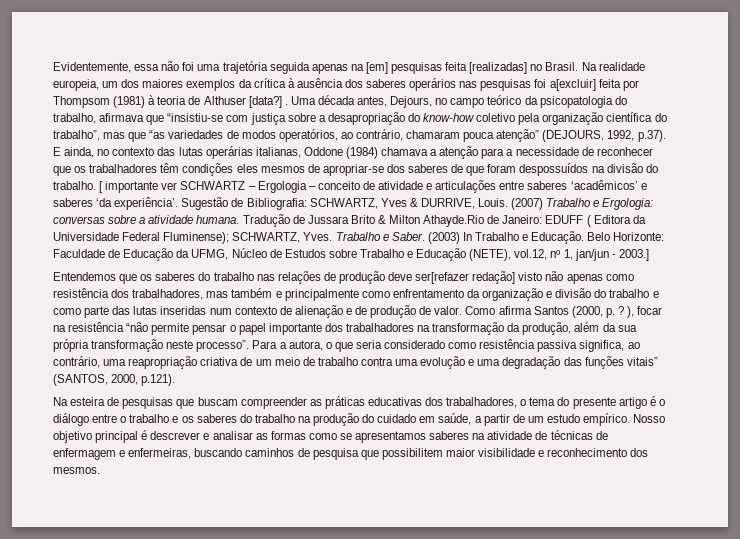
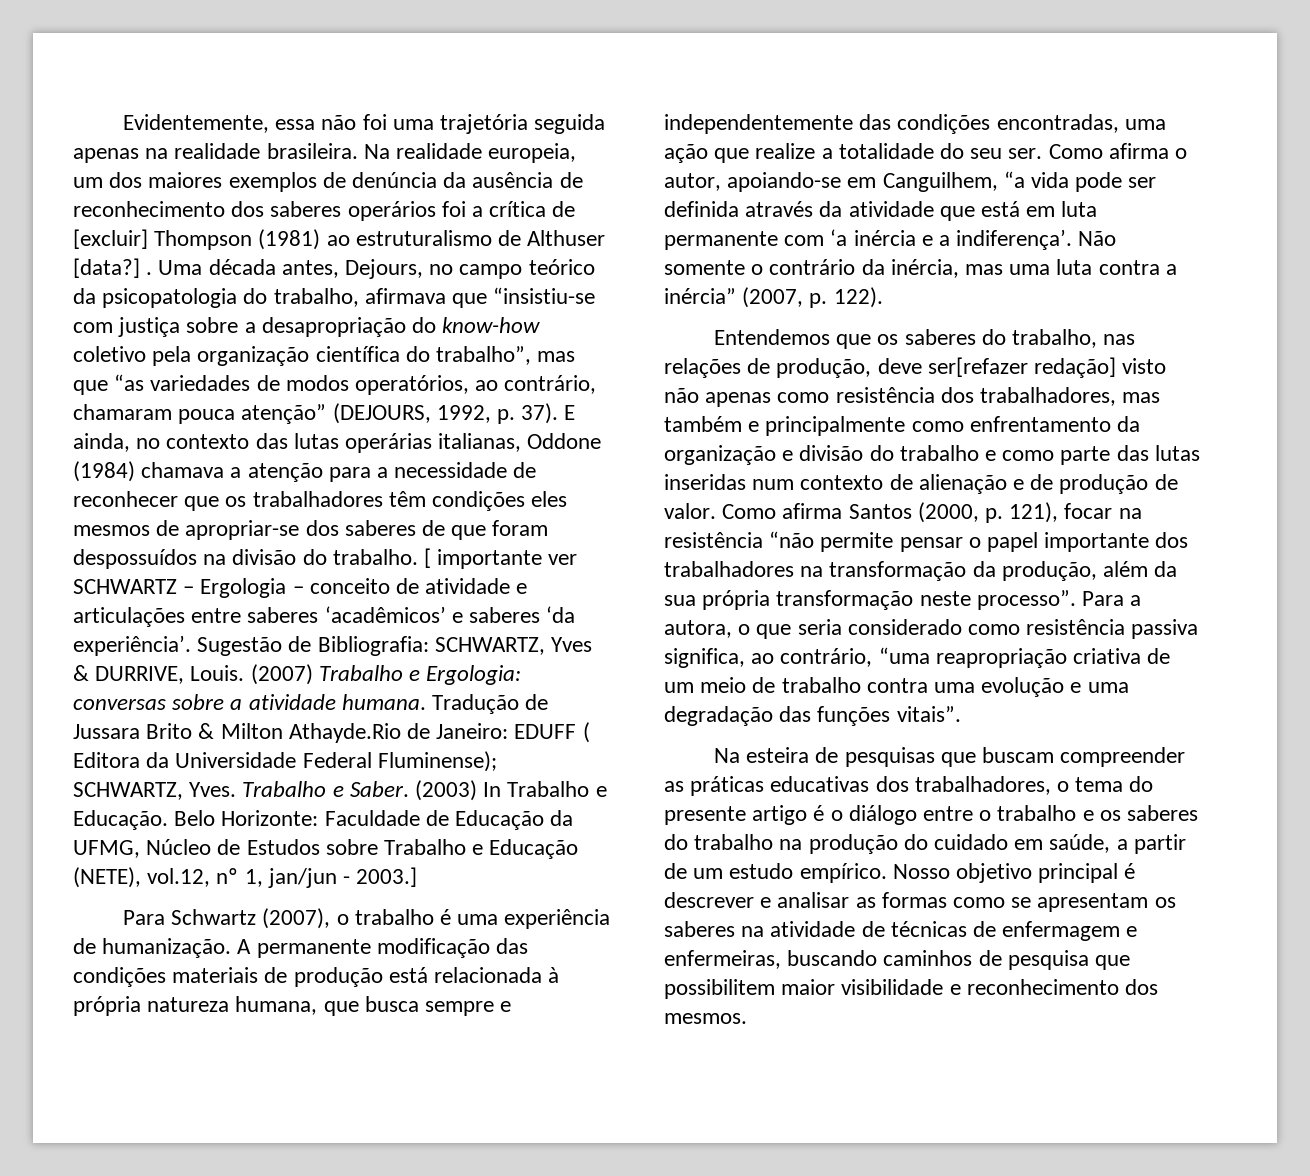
[365,62,579,74] [em] pesquisas feita [realizadas] no Brasil. -> [174,143,358,159] realidade brasileira.
[238,78,639,91] [53,95,187,108] da crítica à ausência dos saberes operários nas pesquisas foi a[excluir] feita por Thompsom (1981) à teoria -> [322,172,583,188] [73,201,576,221] [73,229,492,250] de denúncia da ausência de reconhecimento dos saberes operários foi a crítica de [excluir] Thompson (1981) ao estruturalismo
[637,130,666,142] p.37). -> [497,403,559,424] p. 37).
(649, 255) none -> [122,908,611,929] [73,938,529,958] [73,967,560,987] [73,996,512,1016] [664,114,1166,134] [664,143,1188,163] [664,171,1157,192] [664,201,1098,221] [664,229,1117,250] [664,259,1177,278] [664,287,883,308] // Para Schwartz (2007), o trabalho é uma experiência de humanização. A permanente modificação das condições materiais de produção está relacionada à própria natureza humana, que busca sempre e independentemente das condições encontradas, uma ação que realize a totalidade do seu ser. Como afirma o autor, apoiando-se em Canguilhem, “a vida pode ser definida através da atividade que está em luta permanente com ‘a inércia e a indiferença’. Não somente o contrário da inércia, mas uma luta contra a inércia” (2007, p. 122).
[213,272,254,281] trabalho -> [1012,329,1098,348] trabalho,
[338,271,385,284] produção -> [776,358,872,378] produção,
[617,306,635,318] ? ), -> [1009,502,1059,523] 121),
[103,359,127,366] uma -> [878,647,930,664] “uma
[626,357,658,366] [53,374,176,386] vitais” (SANTOS, 2000, p.121). -> [896,706,961,722] vitais”.
[355,431,427,443] apresentamos -> [1037,893,1176,912] apresentam os

